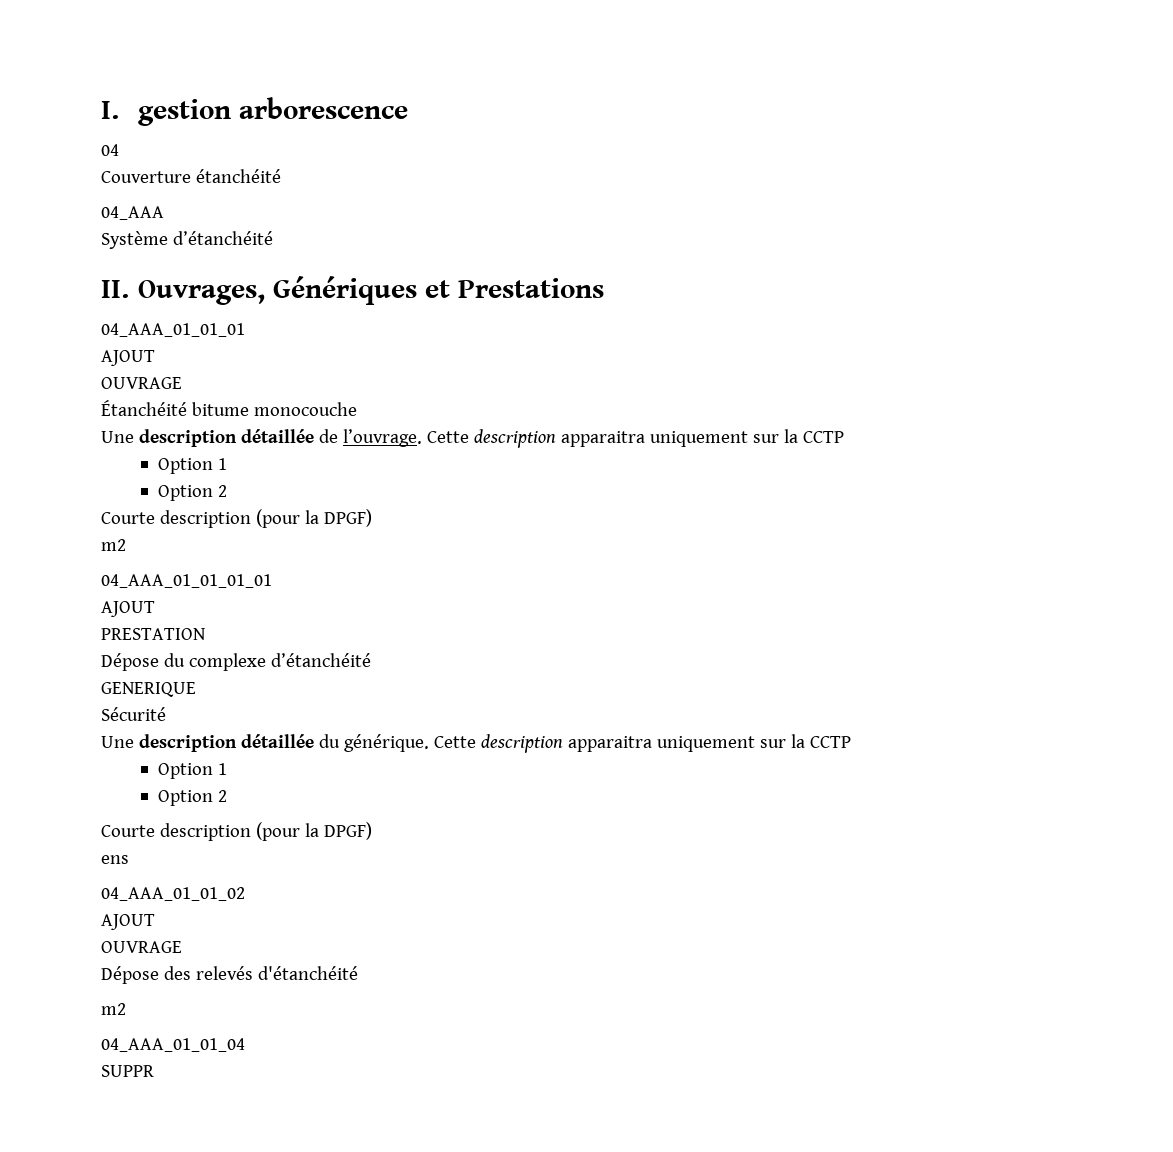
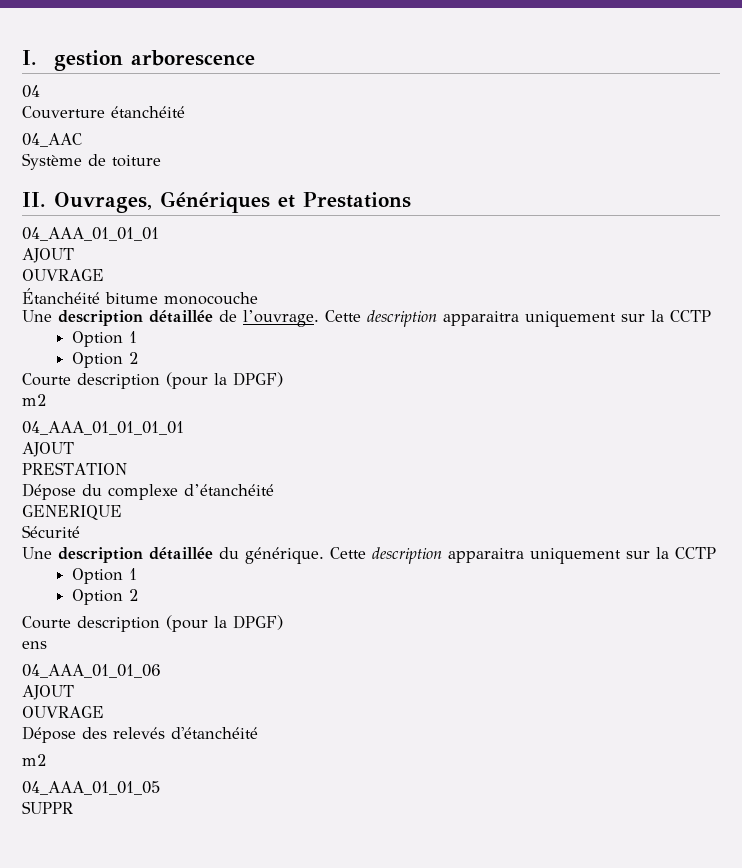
[101,206,164,220] 04_AAA -> [22,133,82,147] 04_AAC
[172,231,273,245] d’étanchéité -> [88,154,161,167] de toiture
[101,887,245,901] 04_AAA_01_01_02 -> [22,664,161,678] 04_AAA_01_01_06
[101,1038,245,1052] 04_AAA_01_01_04 -> [22,781,160,795] 04_AAA_01_01_05

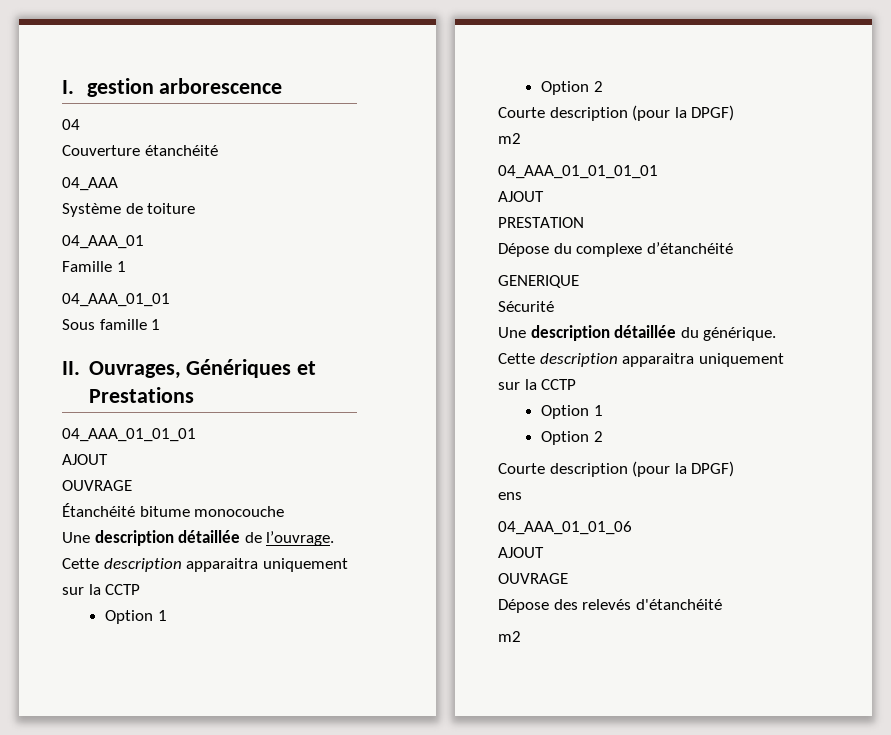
[22,133,82,147] 04_AAC -> [62,177,118,191] 04_AAA
(161, 161) none -> [62,235,144,249] [62,261,126,272] [62,293,170,307] [62,319,161,330] // 04_AAA_01 // Famille 1 // 04_AAA_01_01 // Sous famille 1
[22,781,160,795] [22,801,73,814] // 04_AAA_01_01_05 // SUPPR -> (521, 636) none

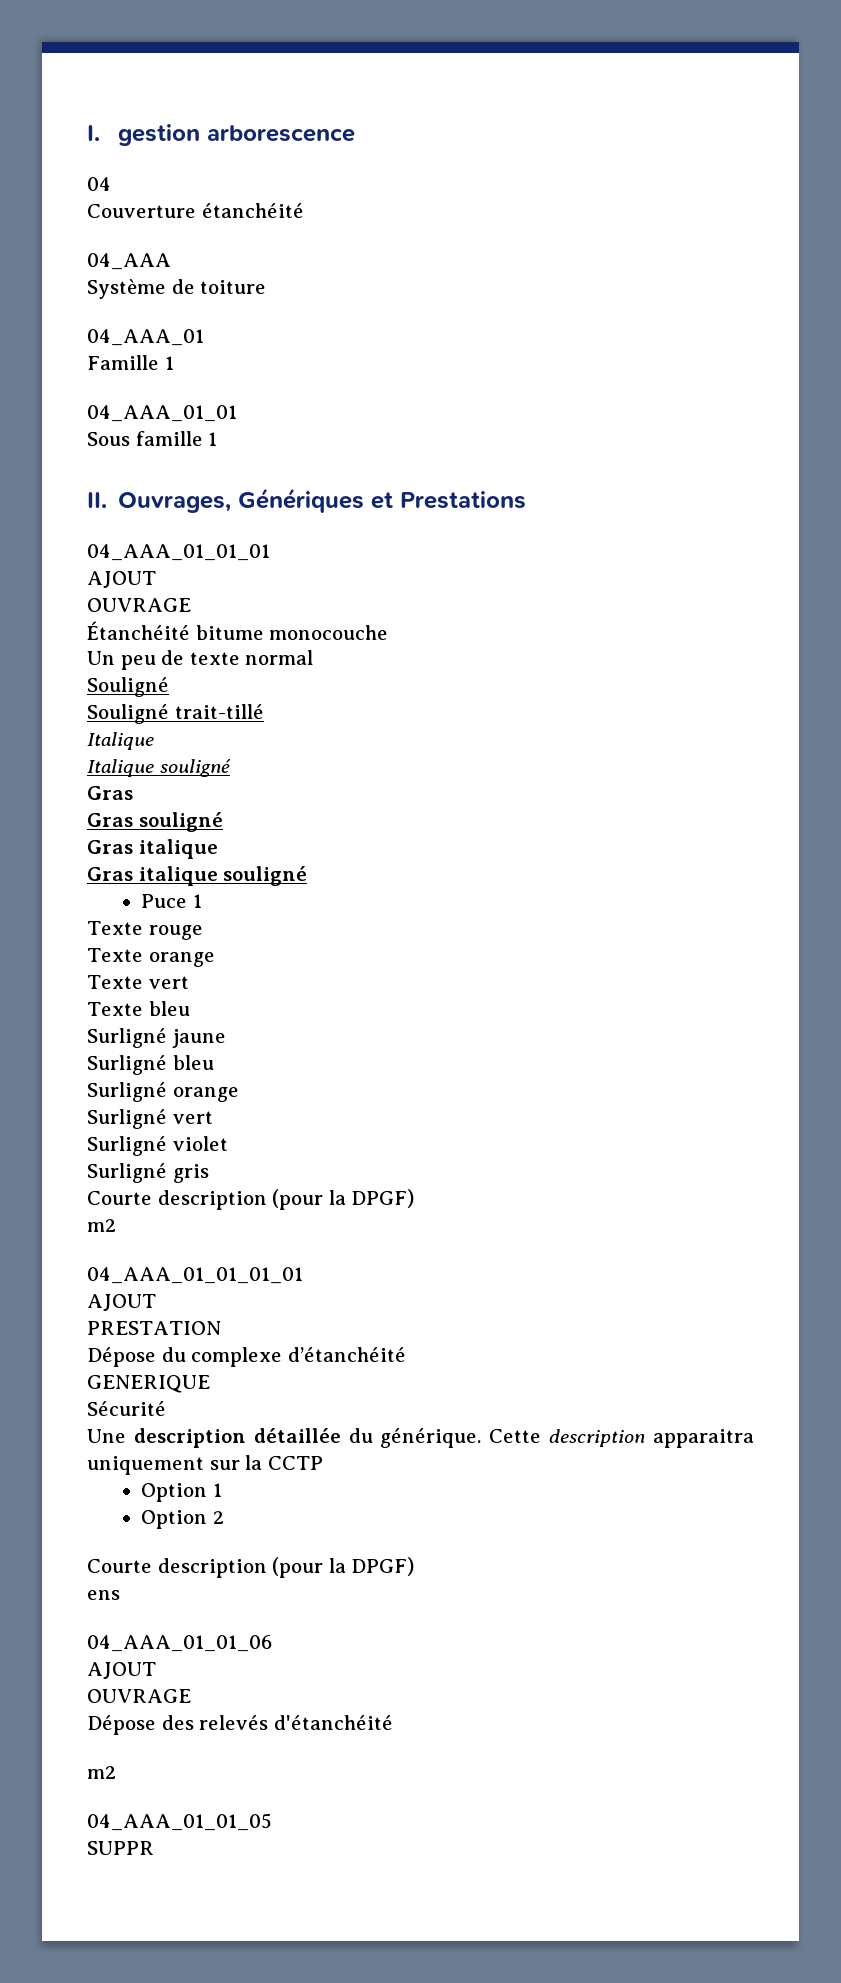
[62,530,335,546] [62,558,348,572] [62,584,141,595] [105,610,167,624] [541,81,603,95] Une description détaillée de l’ouvrage. Cette description apparaitra uniquement sur la CCTP // Option 1 // Option 2 -> [87,650,314,670] [87,677,169,697] [87,704,264,724] [87,732,154,750] [87,759,231,777] [87,786,133,800] [87,812,223,832] [87,839,218,859] [87,866,308,886] [140,894,202,908] [87,921,203,940] [87,948,215,967] [87,975,189,989] [87,1001,190,1016] [87,1028,226,1048] [87,1055,214,1075] [87,1082,239,1102] [87,1109,213,1129] [87,1136,228,1156] [87,1163,209,1183] Un peu de texte normal // Souligné // Souligné trait-tillé // Italique // Italique souligné // Gras // Gras souligné // Gras italique // Gras italique souligné // Puce 1 // Texte rouge // Texte orange // Texte vert // Texte bleu // Surligné jaune // Surligné bleu // Surligné orange // Surligné vert // Surligné violet // Surligné gris
(521, 636) none -> [87,1813,272,1831] [87,1841,154,1855] // 04_AAA_01_01_05 // SUPPR

